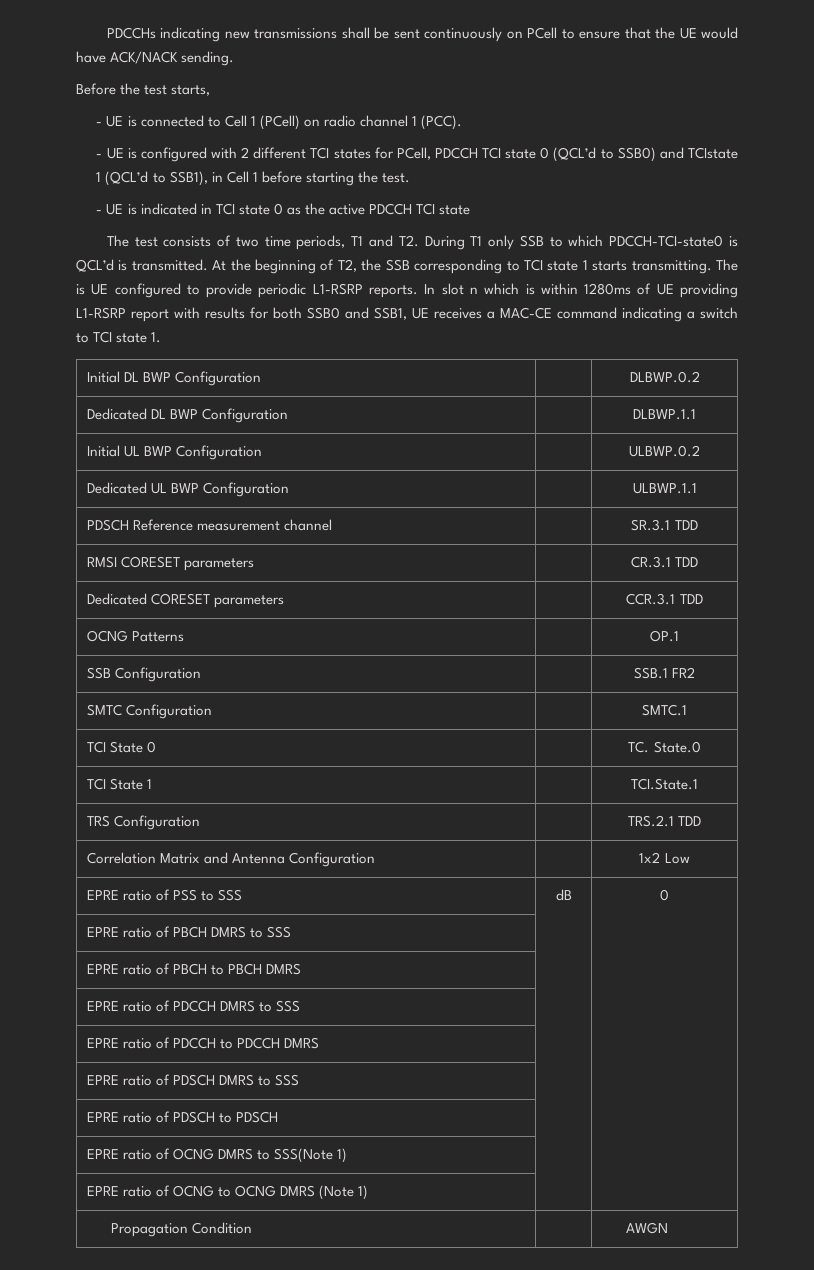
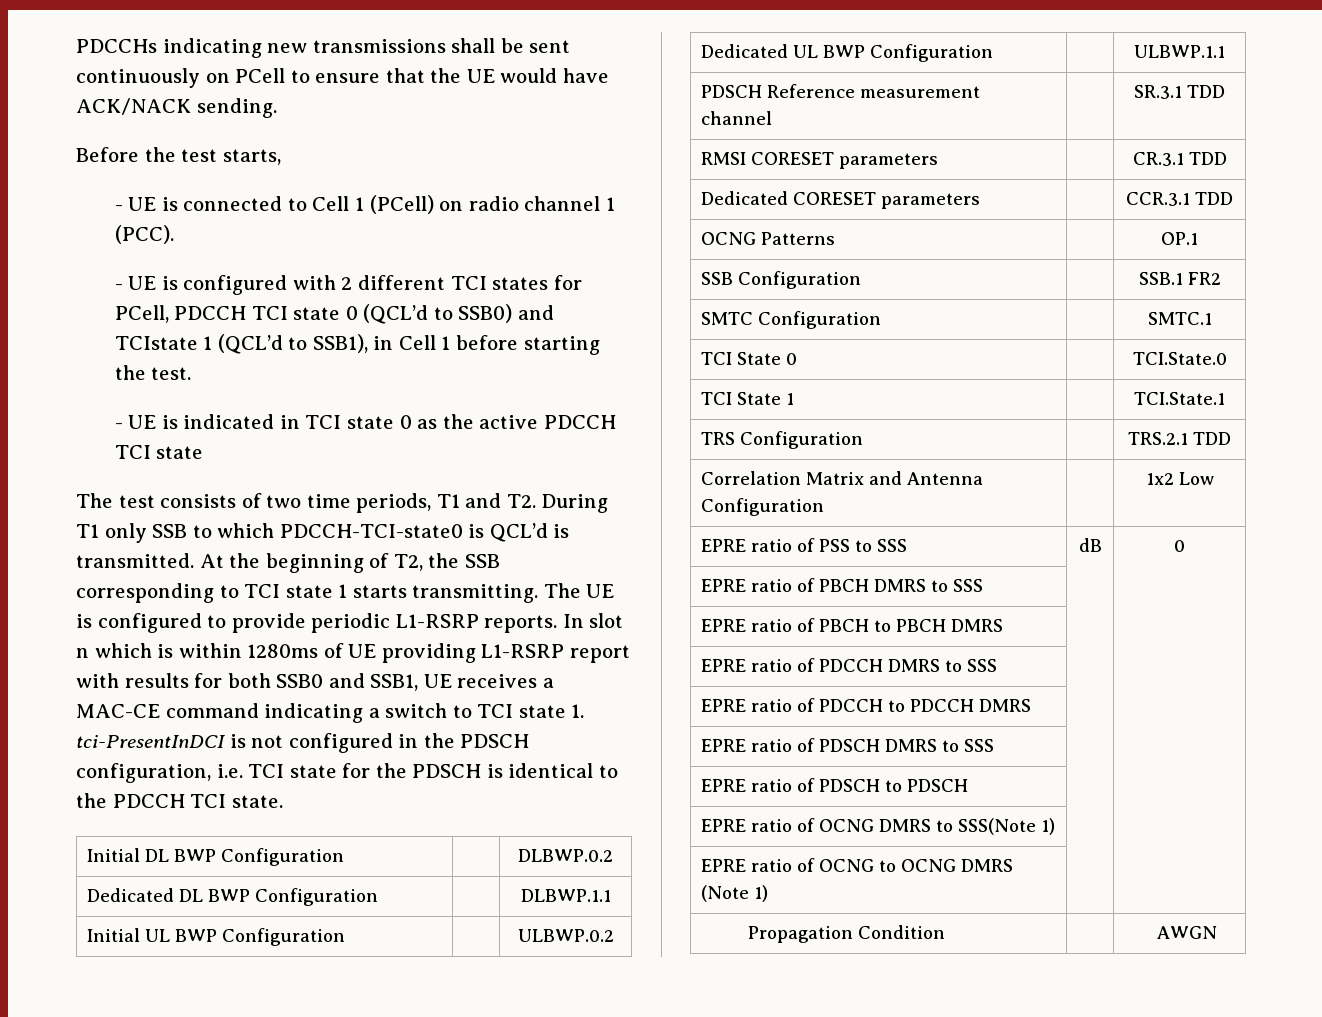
[76,284,109,295] is UE -> [586,584,615,598] [76,614,92,628] UE is
(162, 337) none -> [76,733,530,753] [76,763,618,783] [76,793,283,808] tci-PresentInDCI is not configured in the PDSCH configuration, i.e. TCI state for the PDSCH is identical to the PDCCH TCI state.
[628,741,701,753] TC. State.0 -> [1132,352,1227,365] TCI.State.0

